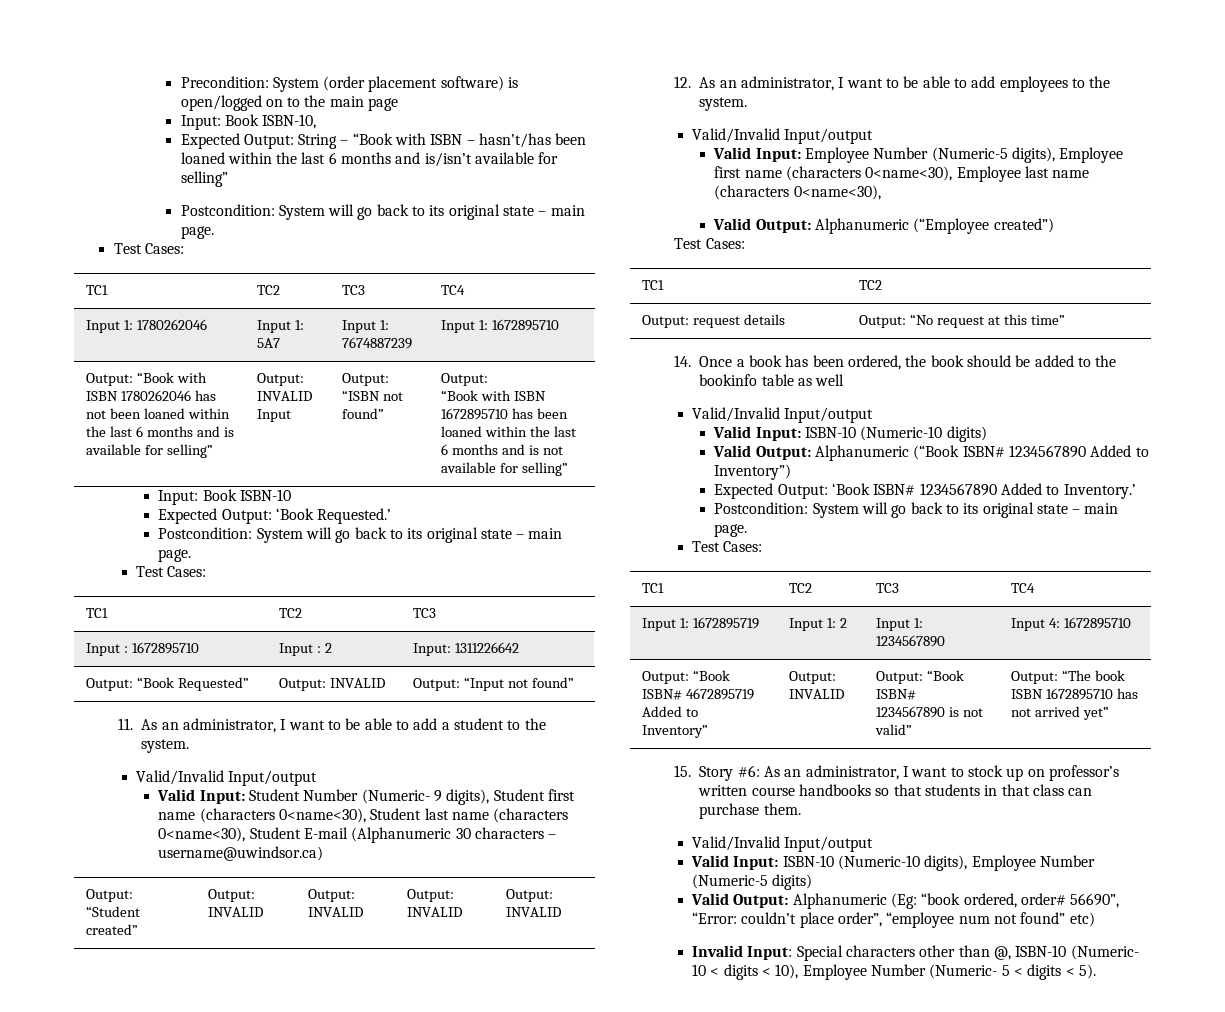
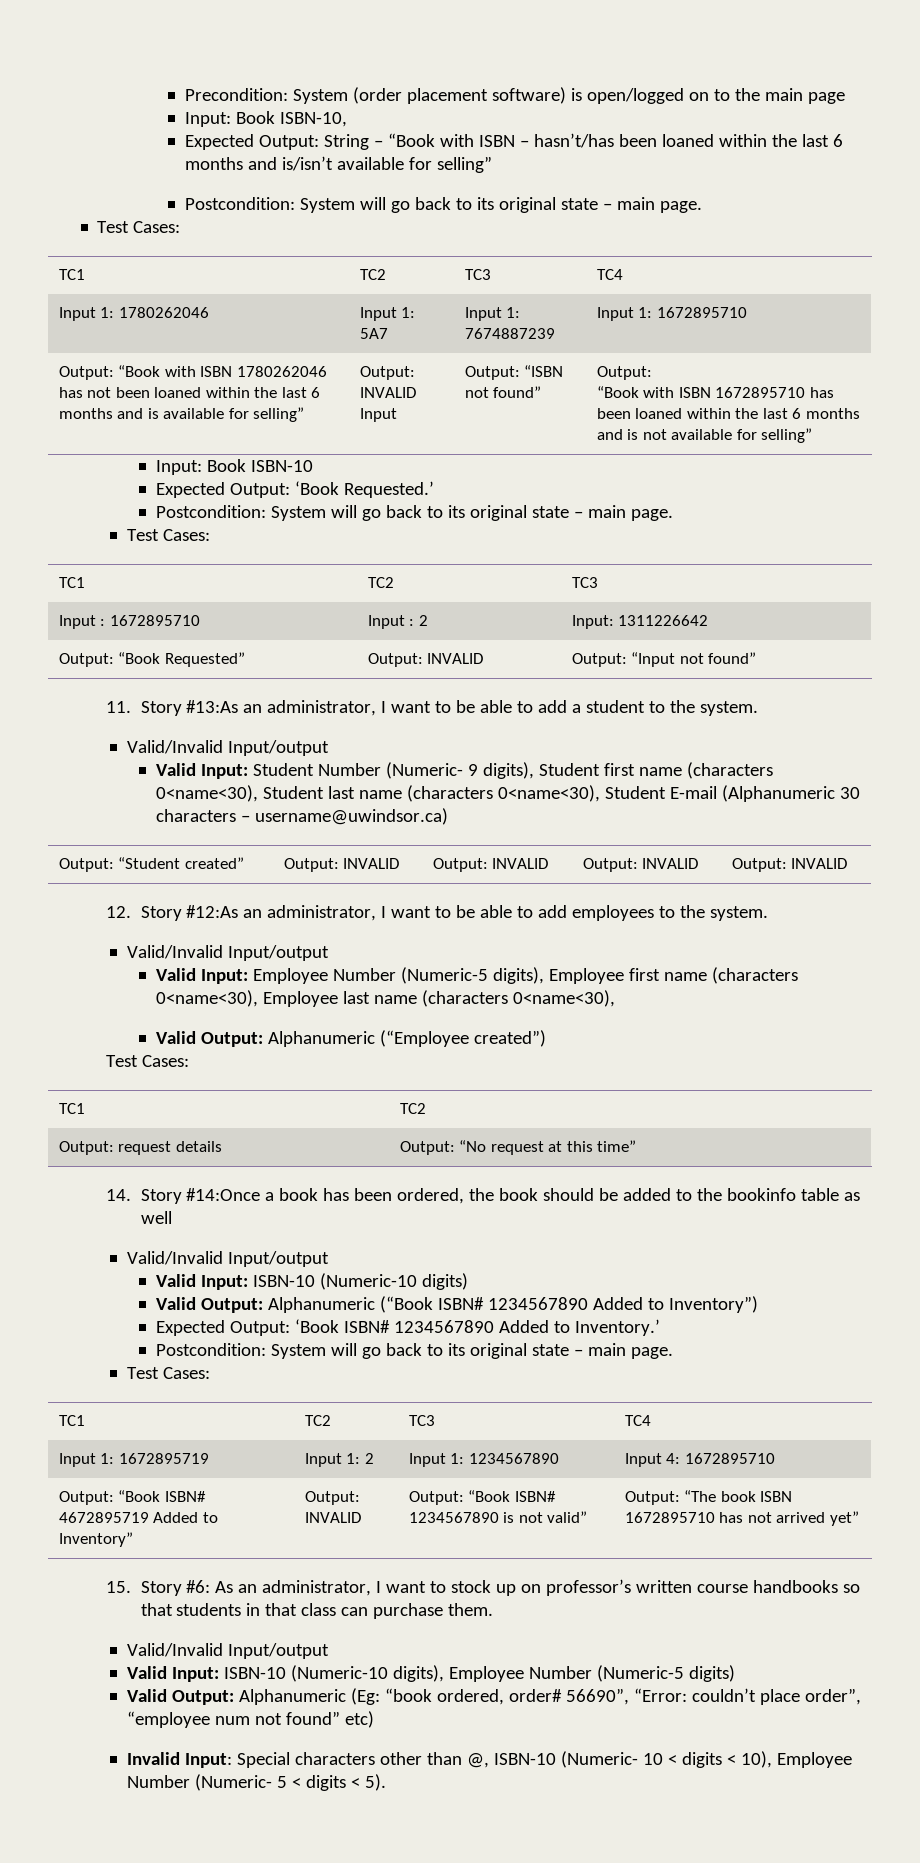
[141,719,158,730] As -> [140,700,239,716] Story #13:As
[699,77,716,88] As -> [140,905,239,921] Story #12:As
[699,356,733,367] Once -> [140,1188,261,1204] Story #14:Once

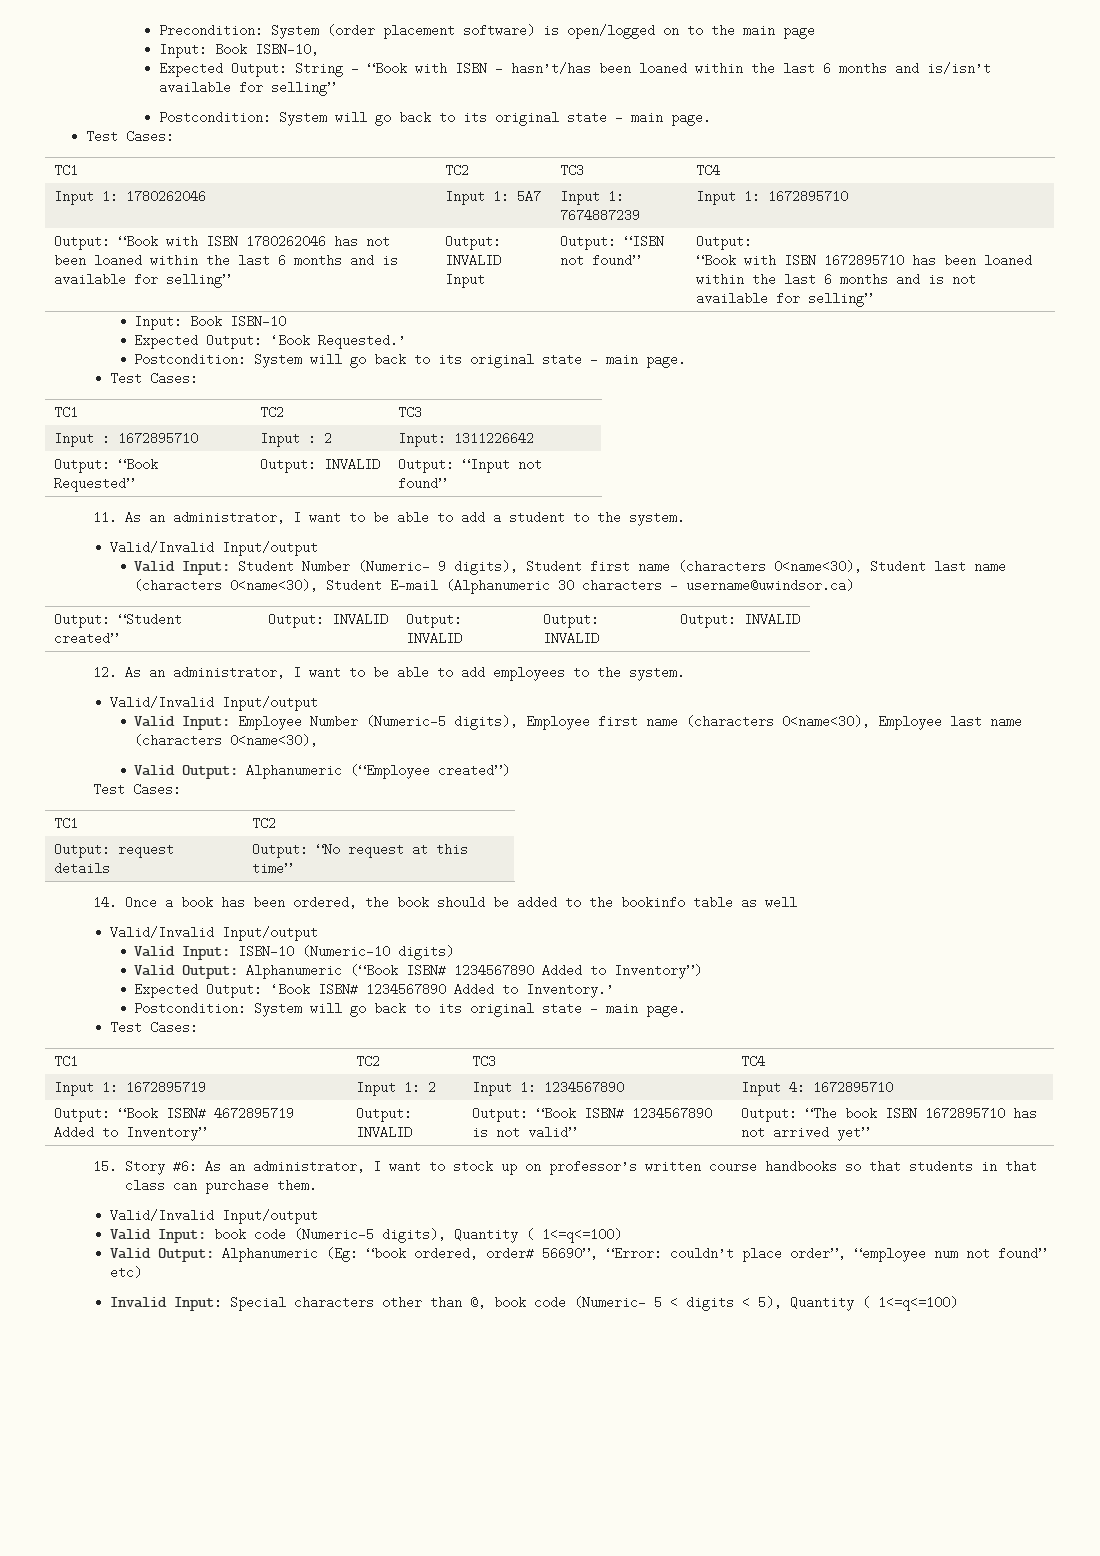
[140,700,239,716] Story #13:As -> [125,511,142,524] As
[140,905,239,921] Story #12:As -> [125,666,142,679] As
[140,1188,261,1204] Story #14:Once -> [125,896,158,909] Once
[223,1665,735,1682] ISBN-10 (Numeric-10 digits), Employee Number (Numeric-5 digits) -> [214,1228,623,1243] book code (Numeric-5 digits), Quantity ( 1<=q<=100)
[493,1751,852,1768] [126,1775,190,1788] ISBN-10 (Numeric- 10 < digits < 10), Employee Number -> [494,1296,567,1309] book code
[364,1774,386,1791] 5). -> [758,1296,959,1311] 5), Quantity ( 1<=q<=100)

